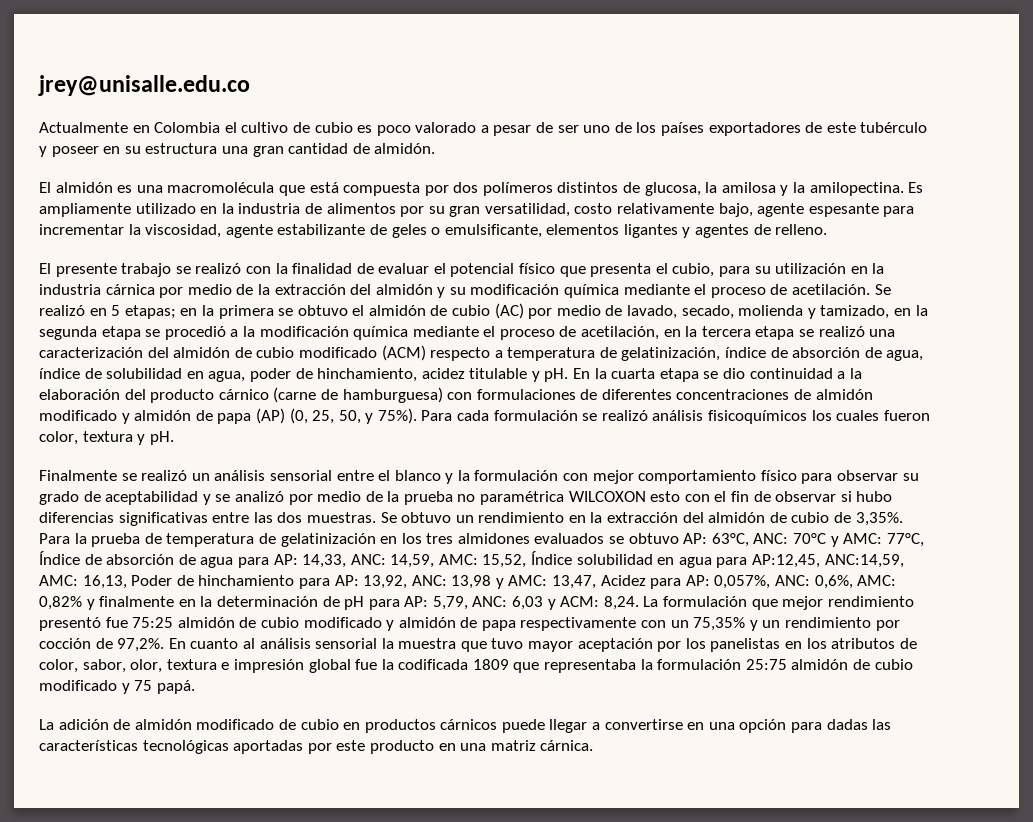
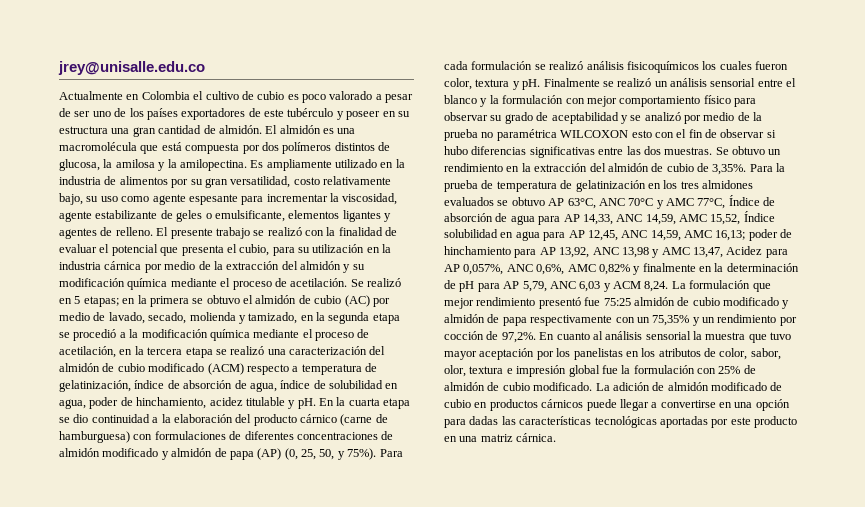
(436, 148) // -> (262, 129) none
(753, 210) none -> [86,196,150,202] su uso como
(828, 229) // -> (153, 231) none
[519,263,556,274] físico -> (158, 250) none
(174, 438) // -> (541, 84) none
[683,533,789,547] AP: 63°C, ANC: -> [548,198,625,209] AP 63°C, ANC
[843,533,883,544] AMC: -> [666,198,694,206] AMC
[273,554,478,568] AP: 14,33, ANC: 14,59, AMC: -> [563,214,707,225] AP 14,33, ANC 14,59, AMC
[752,554,904,568] [39,575,447,589] AP:12,45, ANC:14,59, AMC: 16,13, Poder de hinchamiento para AP: 13,92, ANC: -> [568,229,793,241] [444,246,619,258] AP 12,45, ANC 14,59, AMC 16,13; poder de hinchamiento para AP 13,92, ANC
[508,575,548,586] AMC: -> [661,247,690,255] AMC
[685,575,897,589] AP: 0,057%, ANC: 0,6%, AMC: -> [444,264,596,275] AP 0,057%, ANC 0,6%, AMC
[404,596,508,610] AP: 5,79, ANC: -> [503,281,576,292] AP 5,79, ANC
[560,596,600,607] ACM: -> [613,281,641,289] ACM
[398,659,913,673] [39,680,195,694] codificada 1809 que representaba la formulación 25:75 almidón de cubio modificado y 75 papá. // -> [633,365,756,374] [444,382,593,391] formulación con 25% de almidón de cubio modificado.

